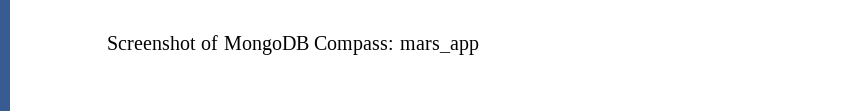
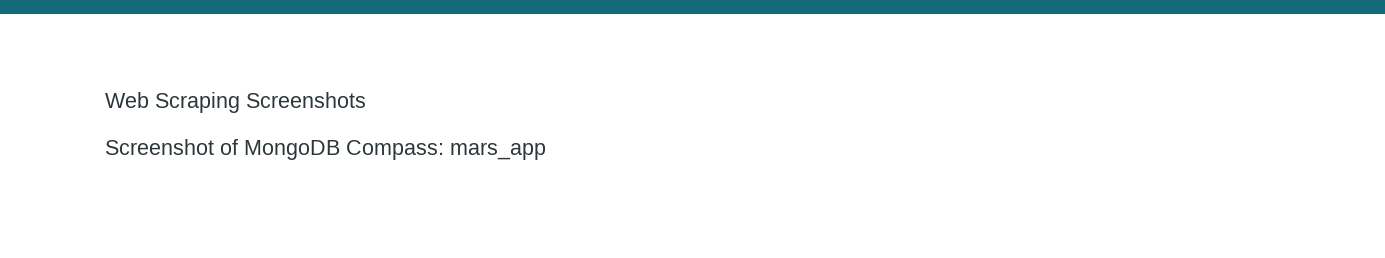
(107, 43) none -> [105,92,366,113] Web Scraping Screenshots //

